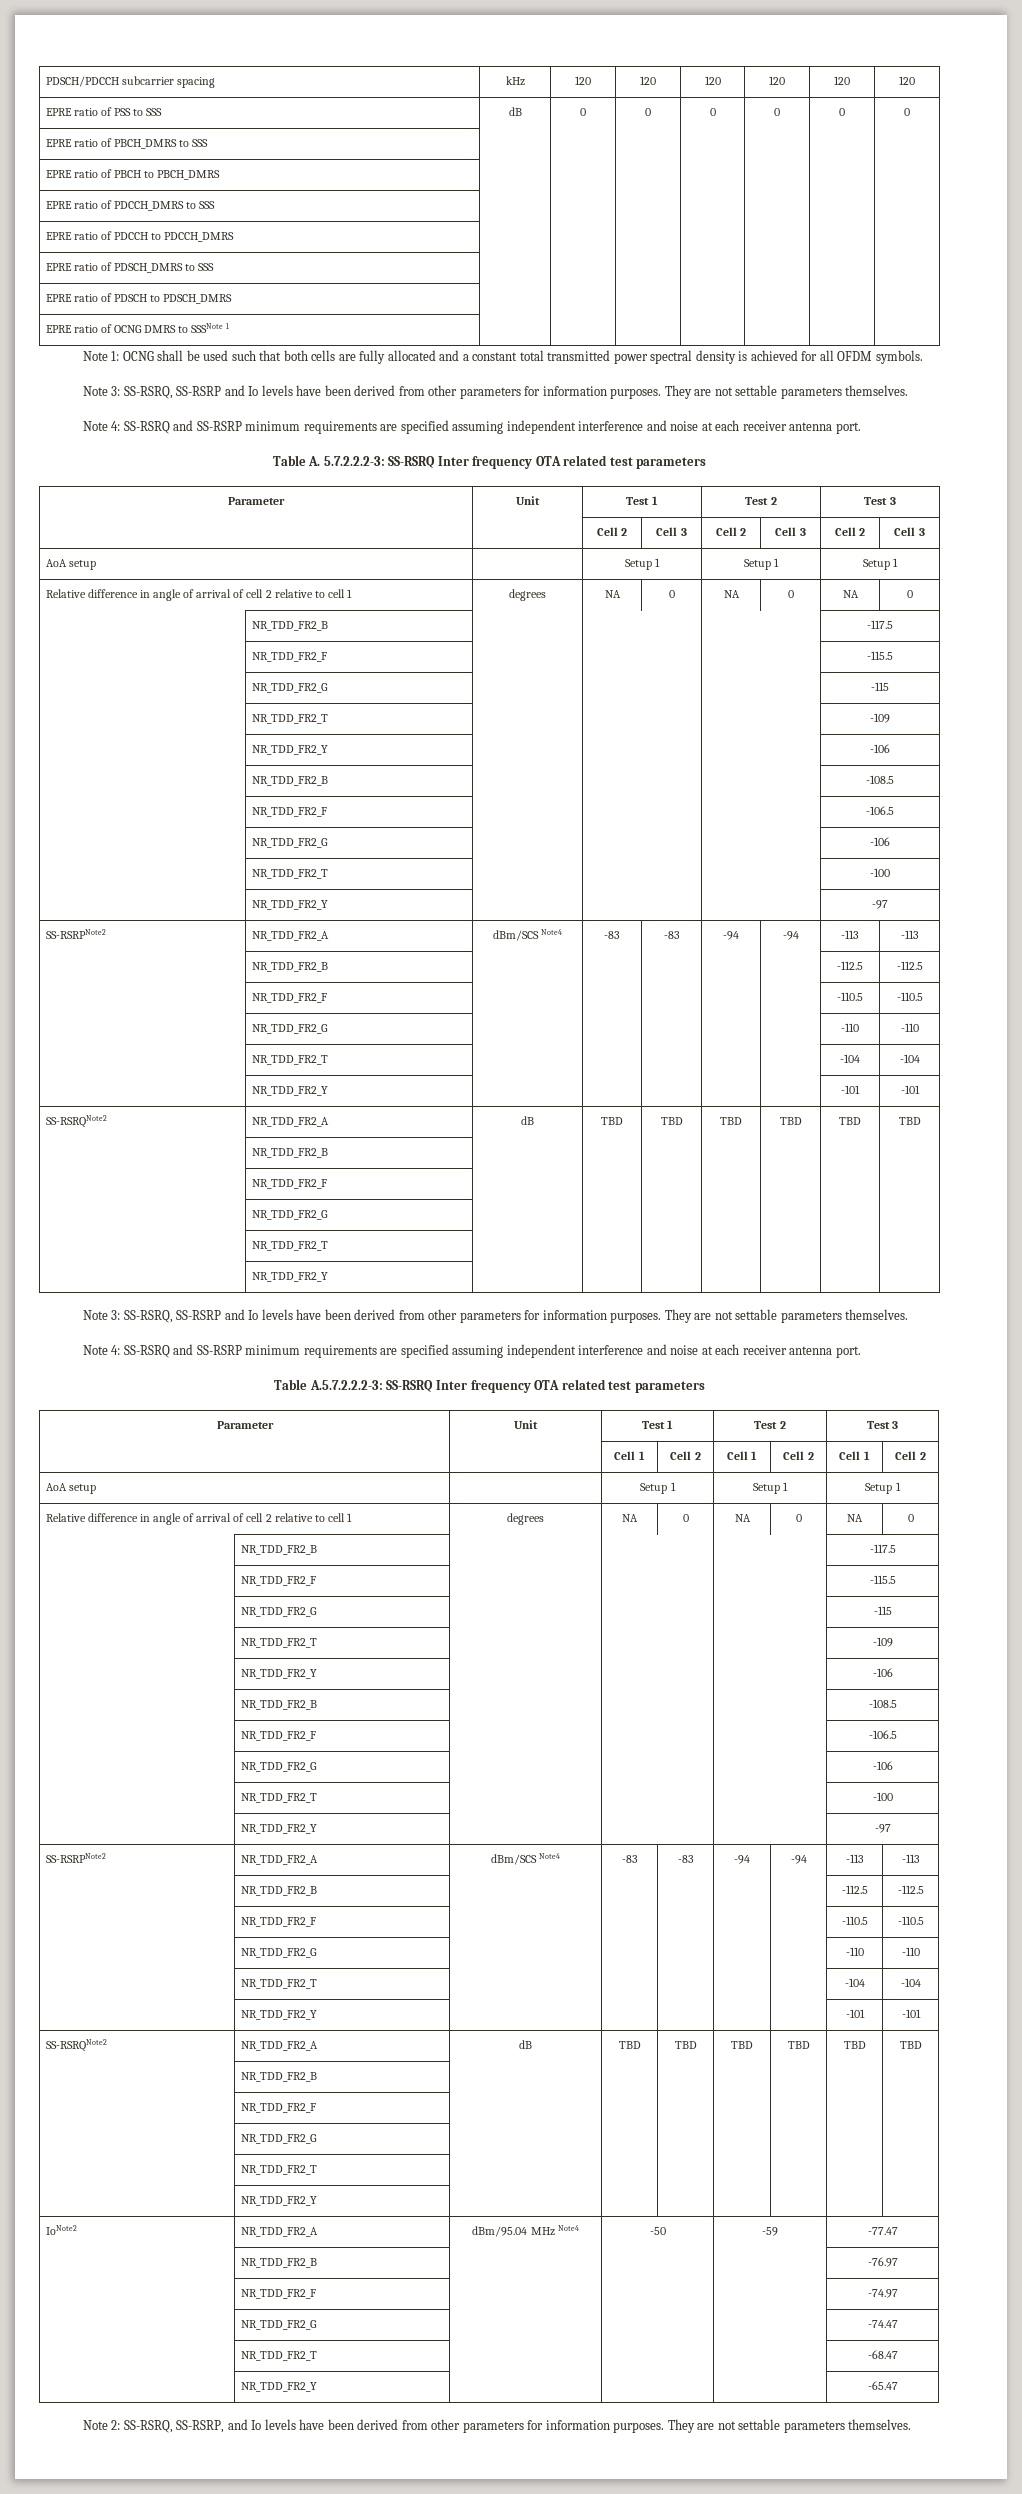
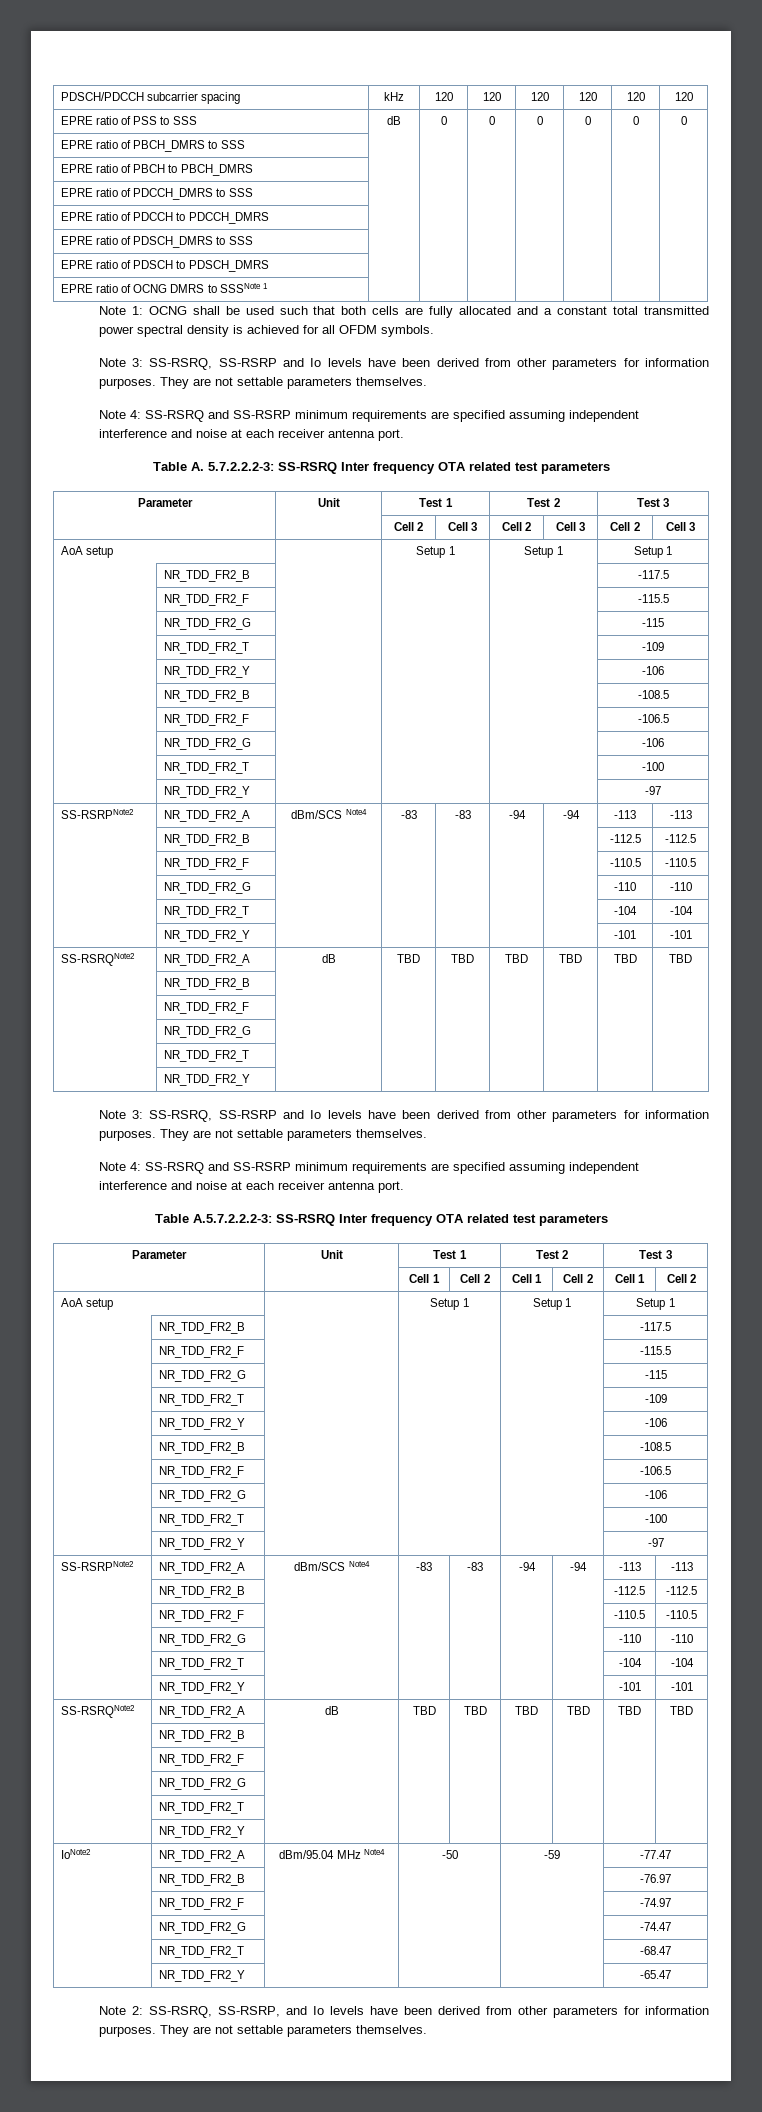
[45,589,352,601] [509,589,546,601] [604,590,621,598] [668,590,675,598] [723,590,740,598] [787,590,794,598] [842,590,859,598] [906,590,913,598] // Relative difference in angle of arrival of cell 2 relative to cell 1 | degrees | NA | 0 | NA | 0 | NA | 0 -> (673, 550) none
[45,1513,352,1525] [507,1513,544,1525] [622,1514,638,1522] [682,1514,689,1522] [734,1514,751,1522] [795,1514,802,1522] [847,1514,863,1522] [907,1514,914,1522] // Relative difference in angle of arrival of cell 2 relative to cell 1 | degrees | NA | 0 | NA | 0 | NA | 0 -> (675, 1302) none

